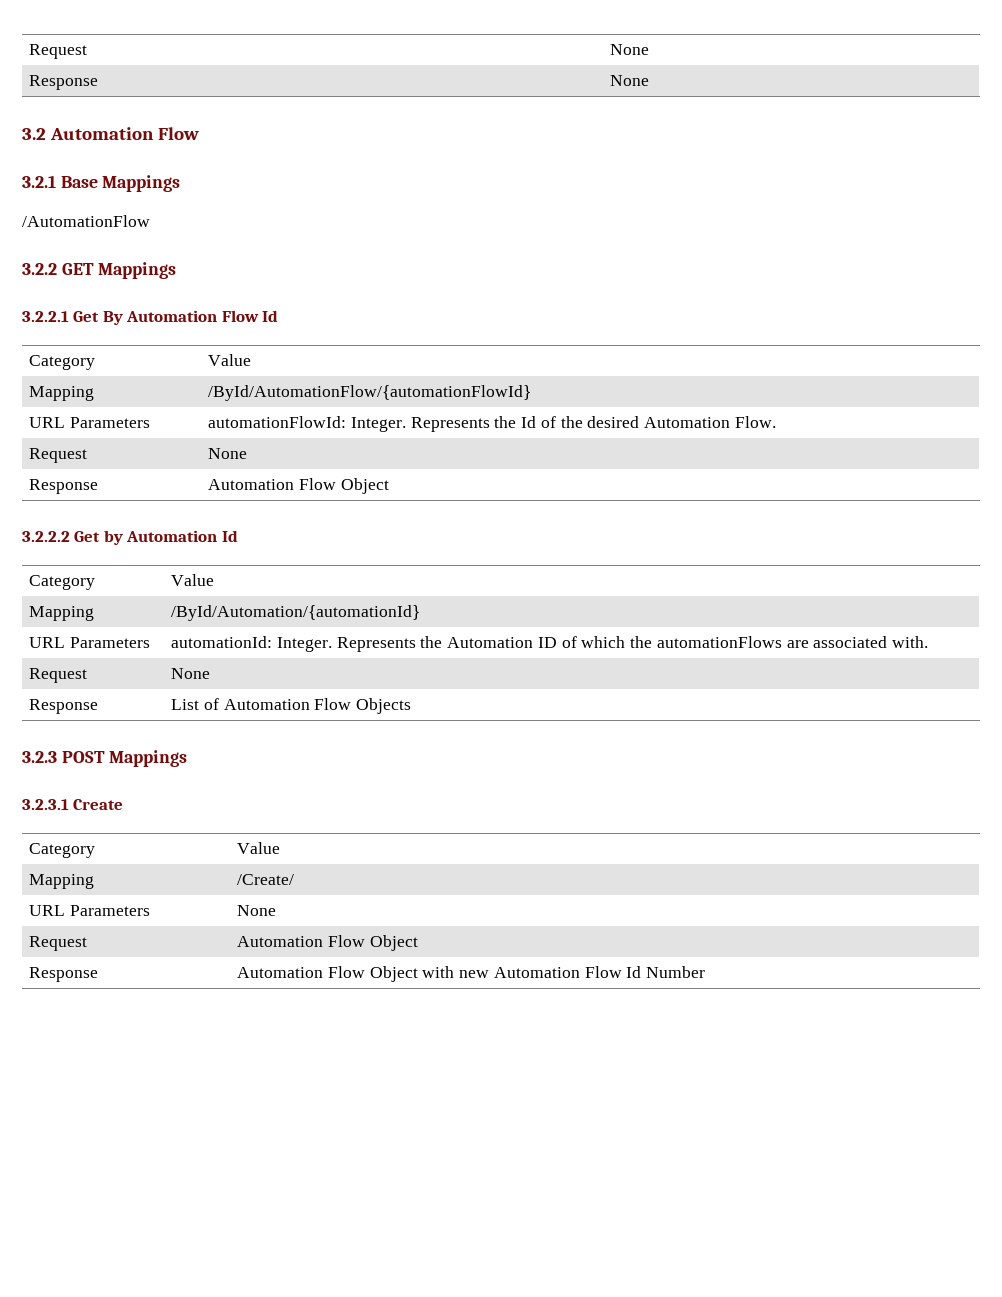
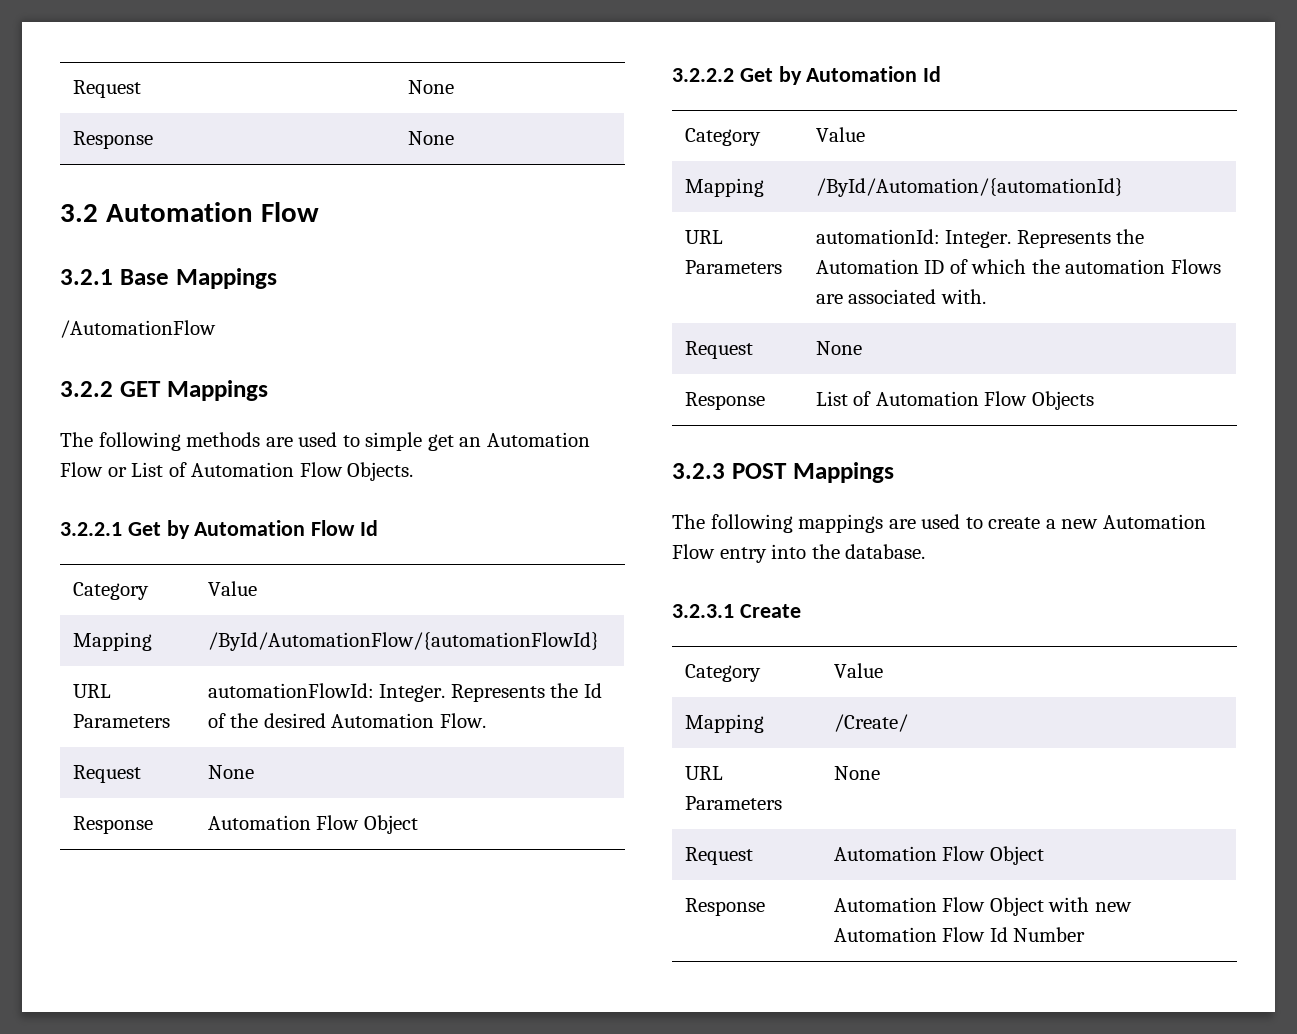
(177, 270) none -> [60,432,590,451] [60,462,414,481] // The following methods are used to simple get an Automation Flow or List of Automation Flow Objects.
[102,311,123,325] By -> [166,520,190,539] by
[656,636,782,648] automationFlows -> [1065,259,1221,274] automation Flows
(188, 758) none -> [672,514,1206,533] [672,544,926,563] // The following mappings are used to create a new Automation Flow entry into the database.

